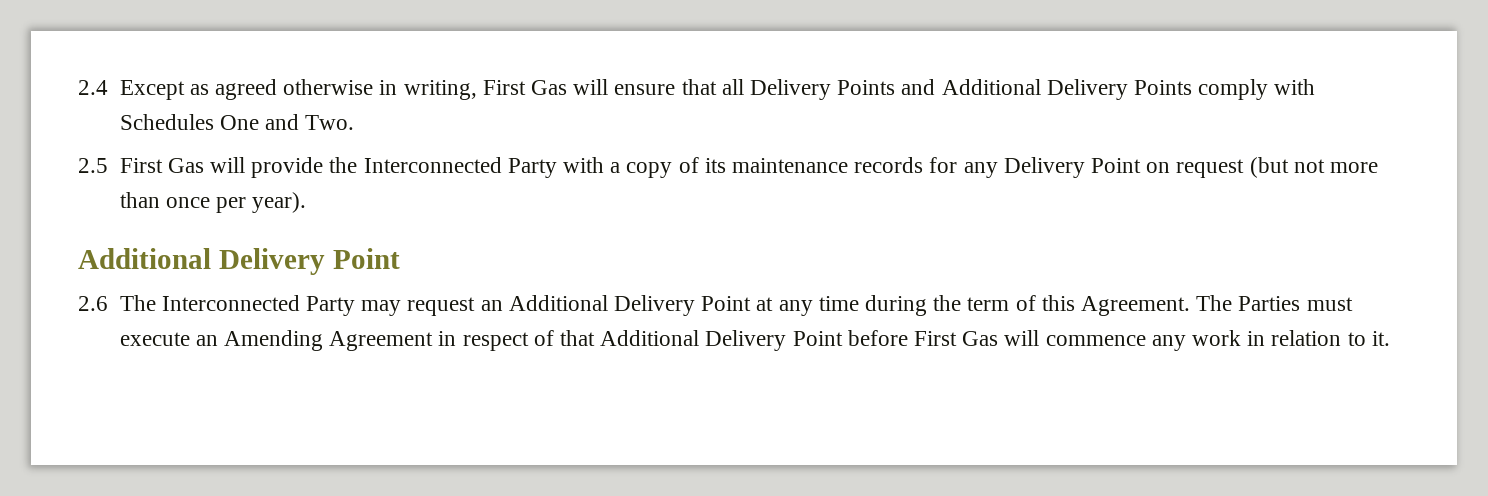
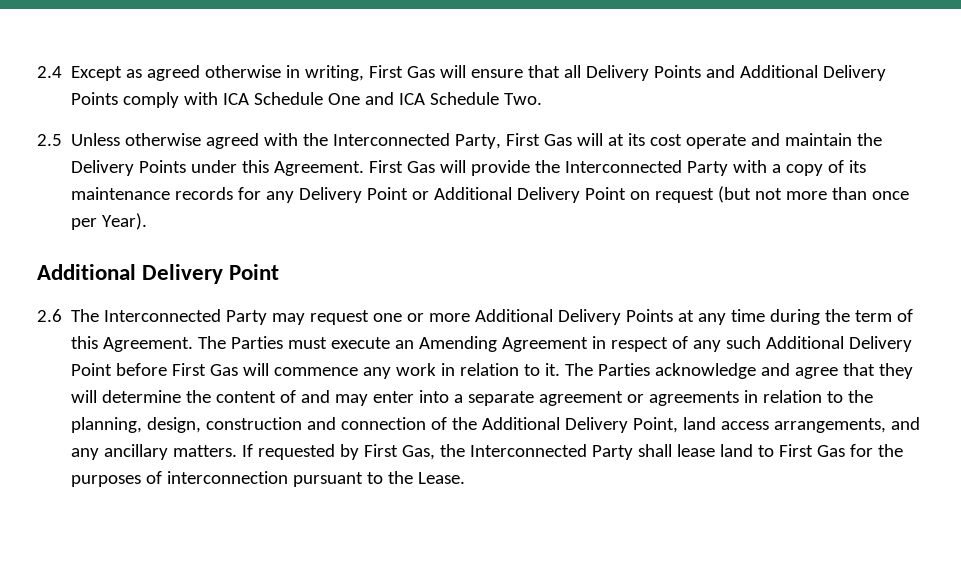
[119,114,355,130] [78,158,108,173] Schedules One and Two. // 2.5 -> [223,92,543,105] [37,133,883,149] [71,160,365,176] ICA Schedule One and ICA Schedule Two. // 2.5 Unless otherwise agreed with the Interconnected Party, First Gas will at its cost operate and maintain the Delivery Points under this Agreement.
(1142, 165) none -> [412,187,627,203] or Additional Delivery Point
[252,192,307,213] year). -> [102,213,148,230] Year).
[480,295,752,316] an Additional Delivery Point -> [373,309,674,325] one or more Additional Delivery Points
[559,330,595,346] that -> [693,336,762,352] any such
(1390, 338) none -> [565,363,914,379] [71,390,874,406] [71,417,921,433] [71,444,904,460] [71,471,466,487] The Parties acknowledge and agree that they will determine the content of and may enter into a separate agreement or agreements in relation to the planning, design, construction and connection of the Additional Delivery Point, land access arrangements, and any ancillary matters. If requested by First Gas, the Interconnected Party shall lease land to First Gas for the purposes of interconnection pursuant to the Lease.

